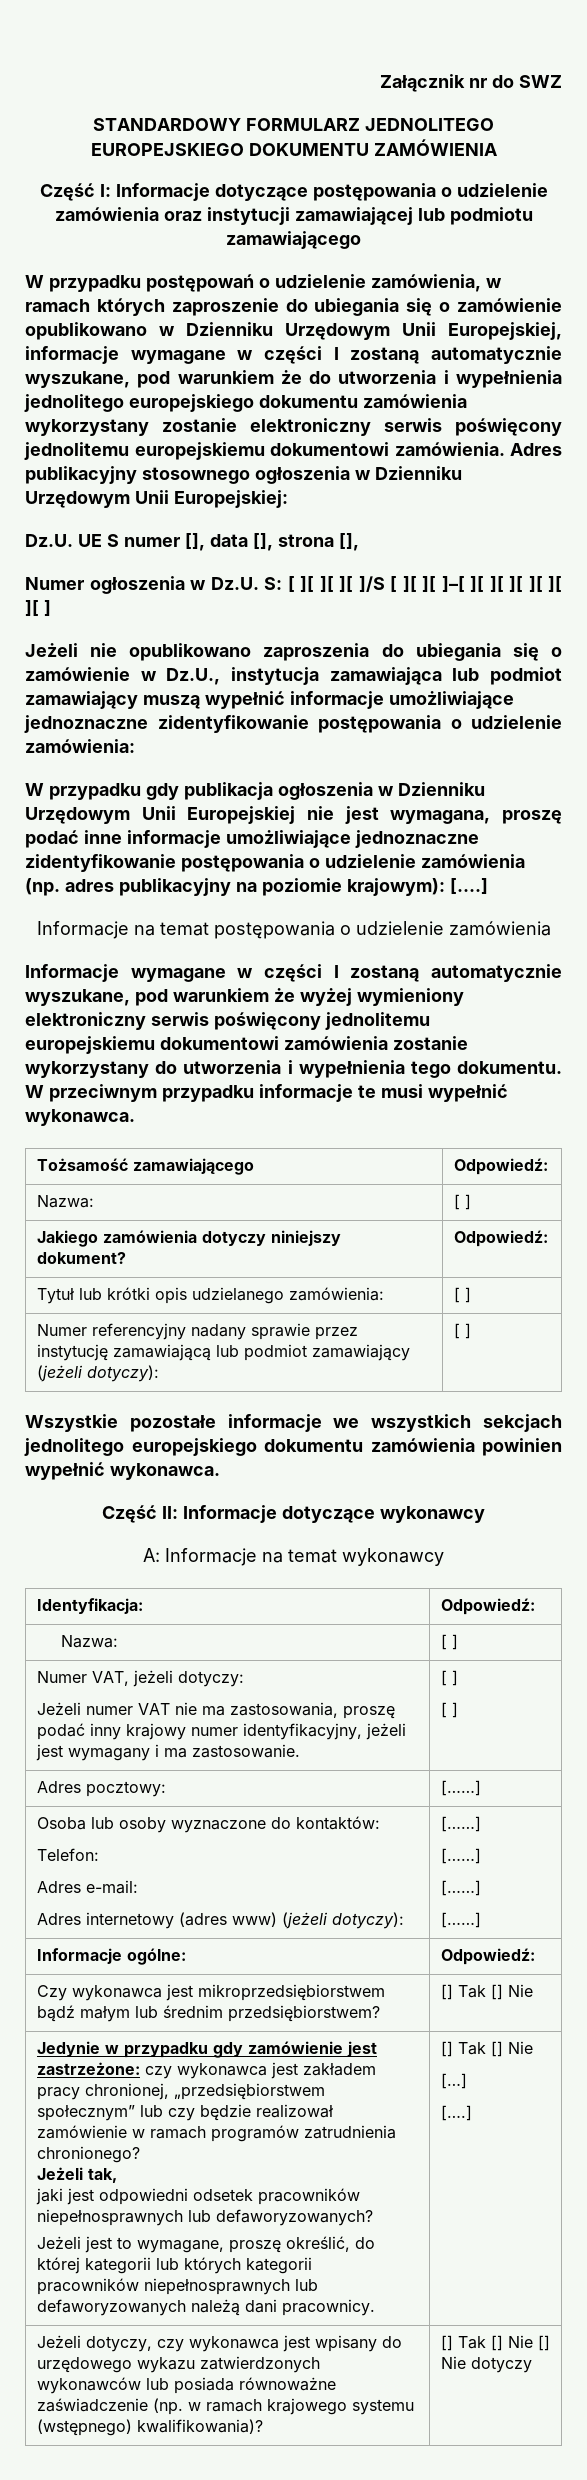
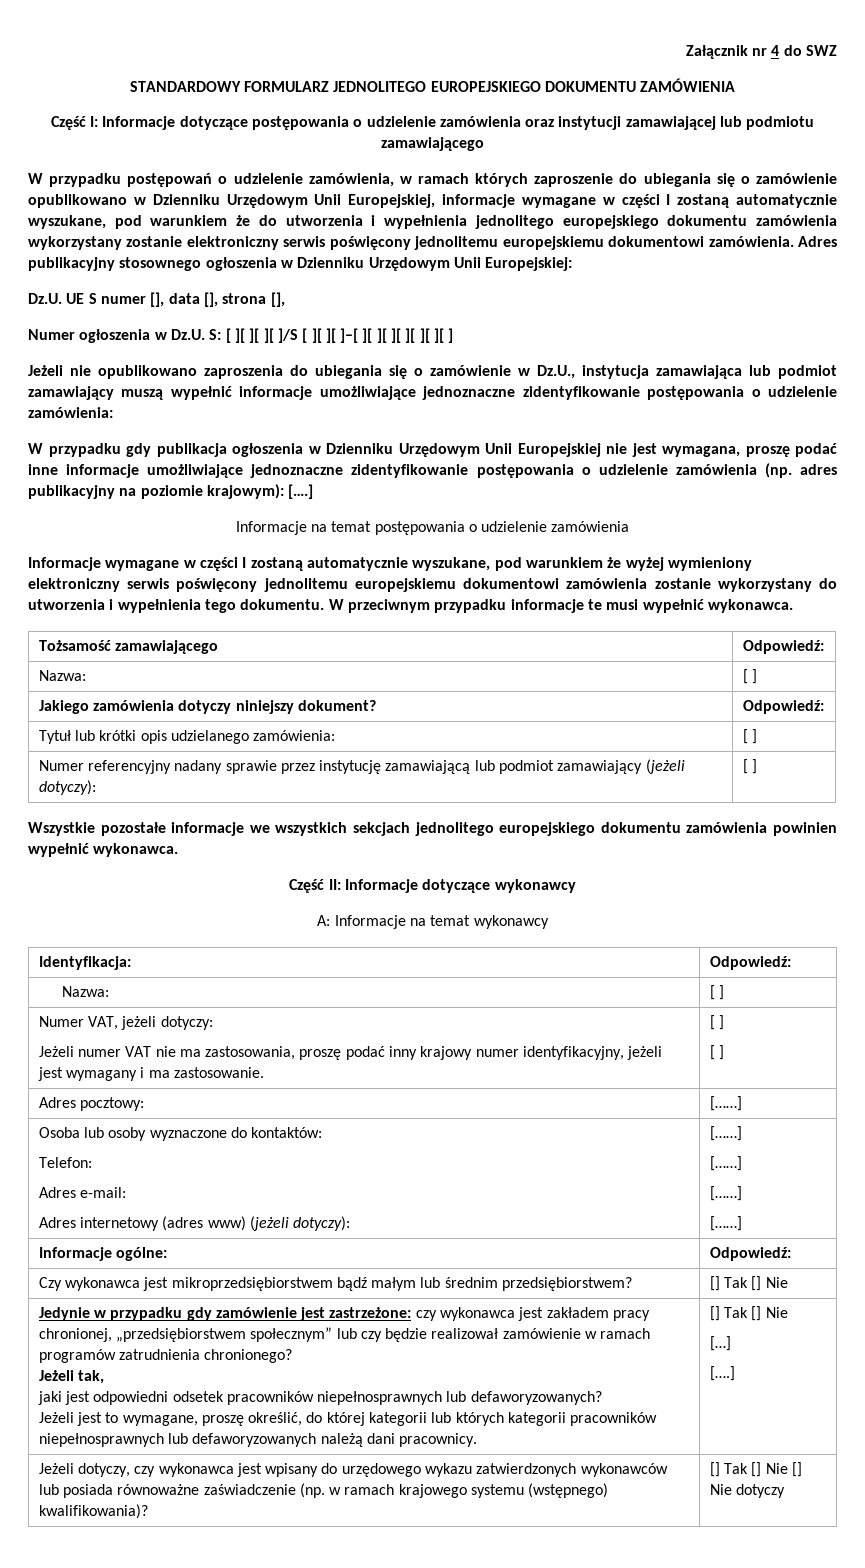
(487, 83) none -> [771,45,780,56] 4

